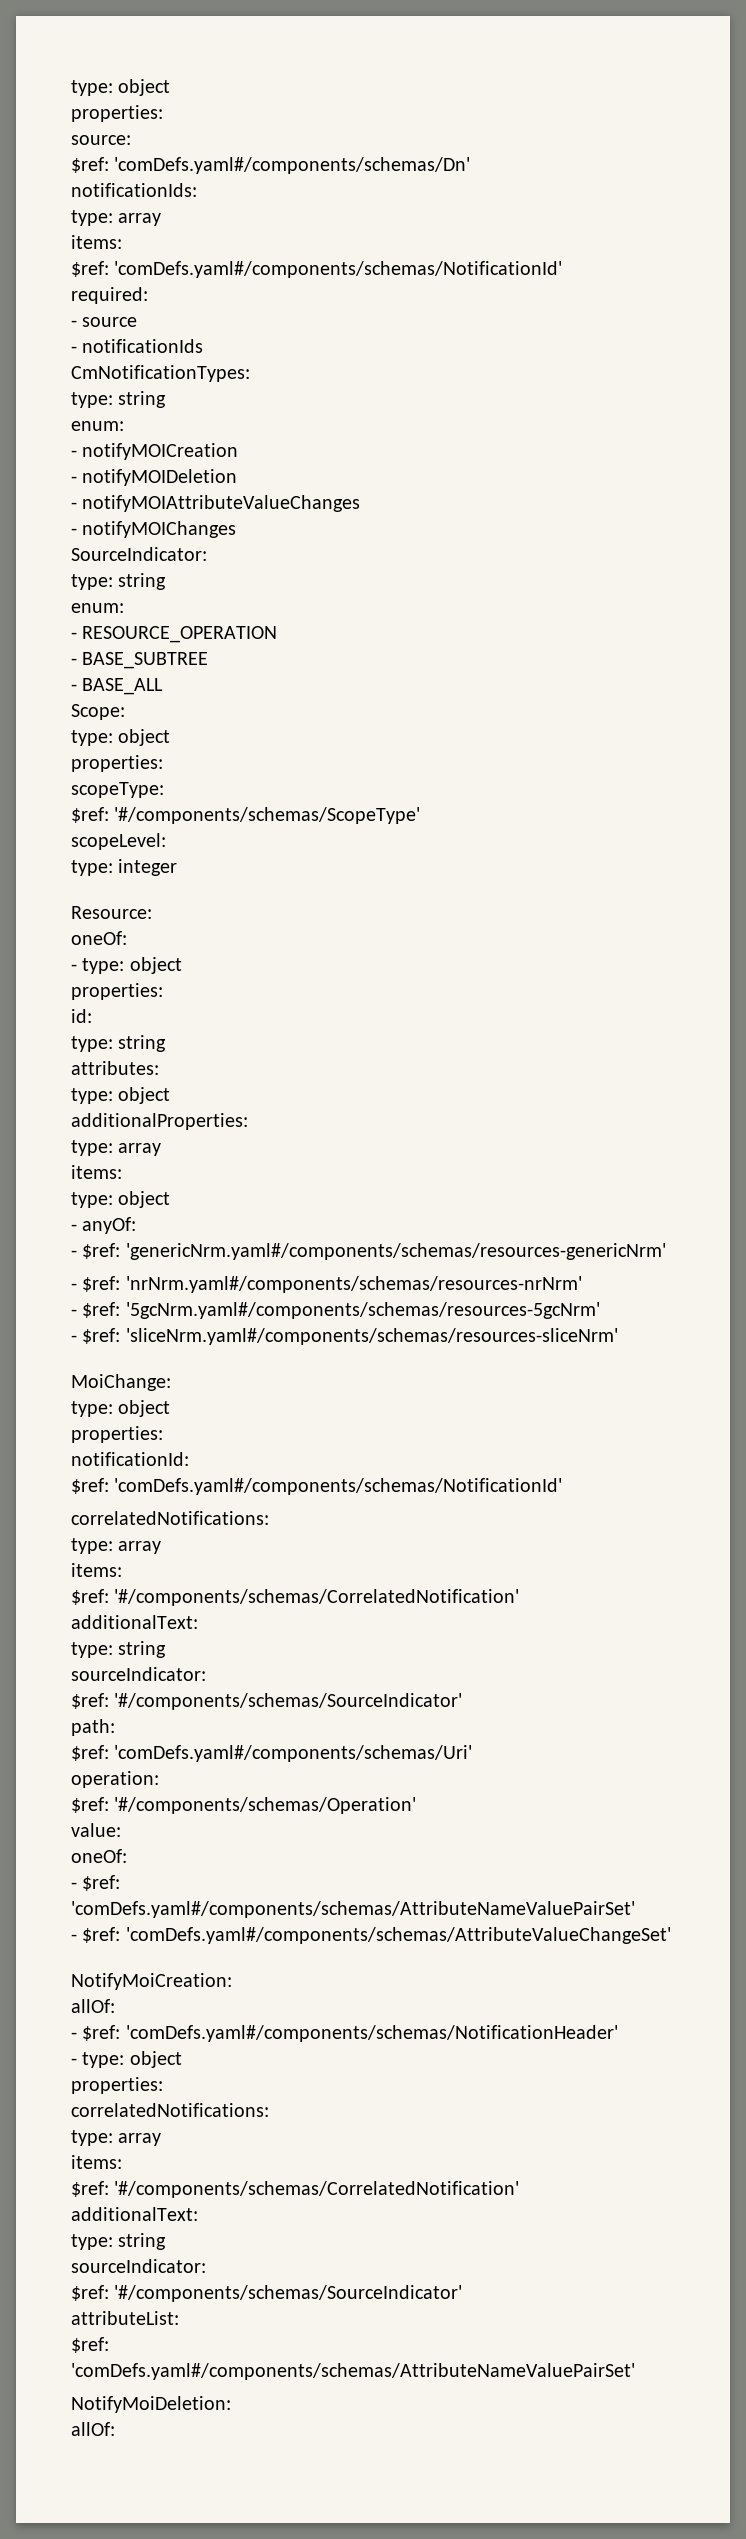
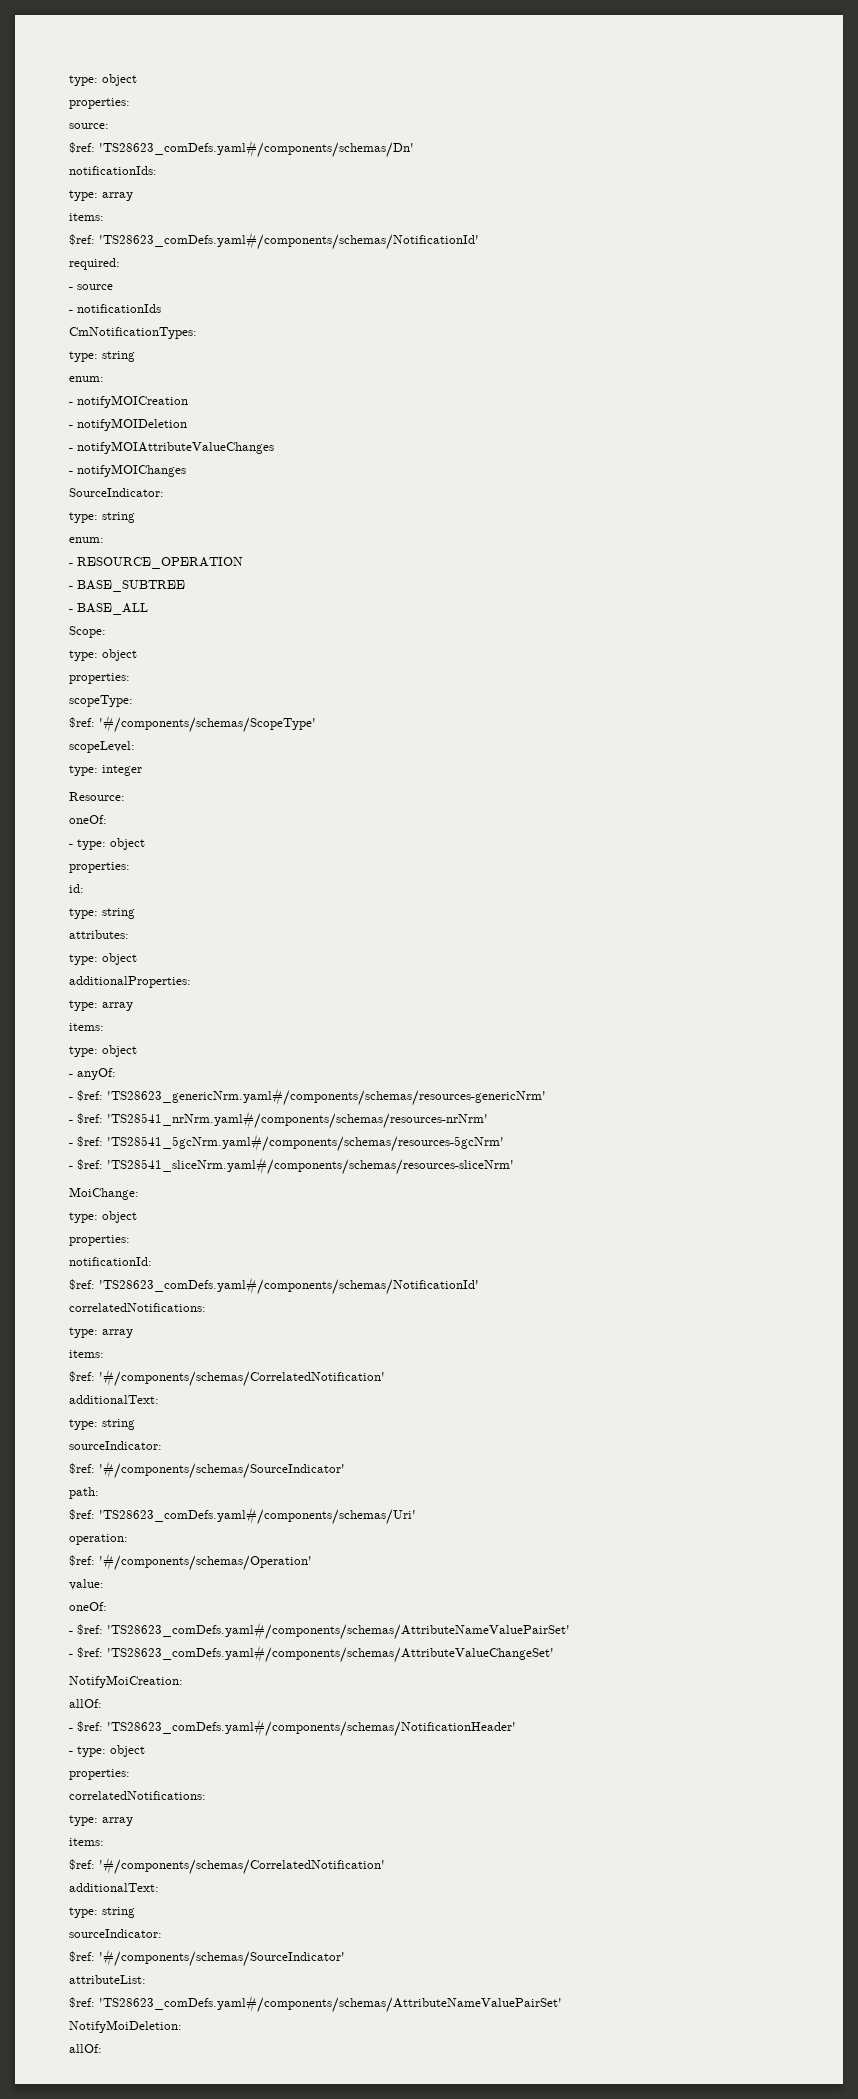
[114,157,471,174] 'comDefs.yaml#/components/schemas/Dn' -> [99,140,414,158] 'TS28623_comDefs.yaml#/components/schemas/Dn'
[114,261,563,278] 'comDefs.yaml#/components/schemas/NotificationId' -> [99,232,479,250] 'TS28623_comDefs.yaml#/components/schemas/NotificationId'
[125,1243,666,1260] [71,1276,582,1293] [71,1302,600,1319] [71,1328,618,1345] 'genericNrm.yaml#/components/schemas/resources-genericNrm' // - $ref: 'nrNrm.yaml#/components/schemas/resources-nrNrm' // - $ref: '5gcNrm.yaml#/components/schemas/resources-5gcNrm' // - $ref: 'sliceNrm.yaml#/components/schemas/resources-sliceNrm' -> [107,1088,546,1106] [69,1111,488,1129] [69,1134,504,1152] [69,1157,514,1175] 'TS28623_genericNrm.yaml#/components/schemas/resources-genericNrm' // - $ref: 'TS28541_nrNrm.yaml#/components/schemas/resources-nrNrm' // - $ref: 'TS28541_5gcNrm.yaml#/components/schemas/resources-5gcNrm' // - $ref: 'TS28541_sliceNrm.yaml#/components/schemas/resources-sliceNrm'
[114,1478,563,1495] 'comDefs.yaml#/components/schemas/NotificationId' -> [99,1277,479,1295] 'TS28623_comDefs.yaml#/components/schemas/NotificationId'
[114,1745,473,1762] 'comDefs.yaml#/components/schemas/Uri' -> [99,1507,416,1525] 'TS28623_comDefs.yaml#/components/schemas/Uri'
[71,1901,635,1918] [71,1927,671,1944] 'comDefs.yaml#/components/schemas/AttributeNameValuePairSet' // - $ref: 'comDefs.yaml#/components/schemas/AttributeValueChangeSet' -> [107,1622,570,1640] [69,1645,554,1663] 'TS28623_comDefs.yaml#/components/schemas/AttributeNameValuePairSet' // - $ref: 'TS28623_comDefs.yaml#/components/schemas/AttributeValueChangeSet'
[125,2025,618,2042] 'comDefs.yaml#/components/schemas/NotificationHeader' -> [107,1719,516,1737] 'TS28623_comDefs.yaml#/components/schemas/NotificationHeader'
[71,2363,635,2380] 'comDefs.yaml#/components/schemas/AttributeNameValuePairSet' -> [99,1995,562,2013] 'TS28623_comDefs.yaml#/components/schemas/AttributeNameValuePairSet'

